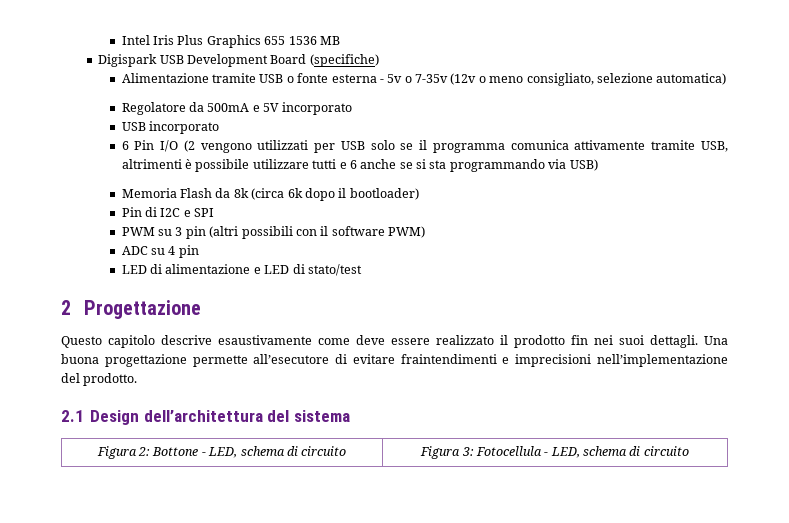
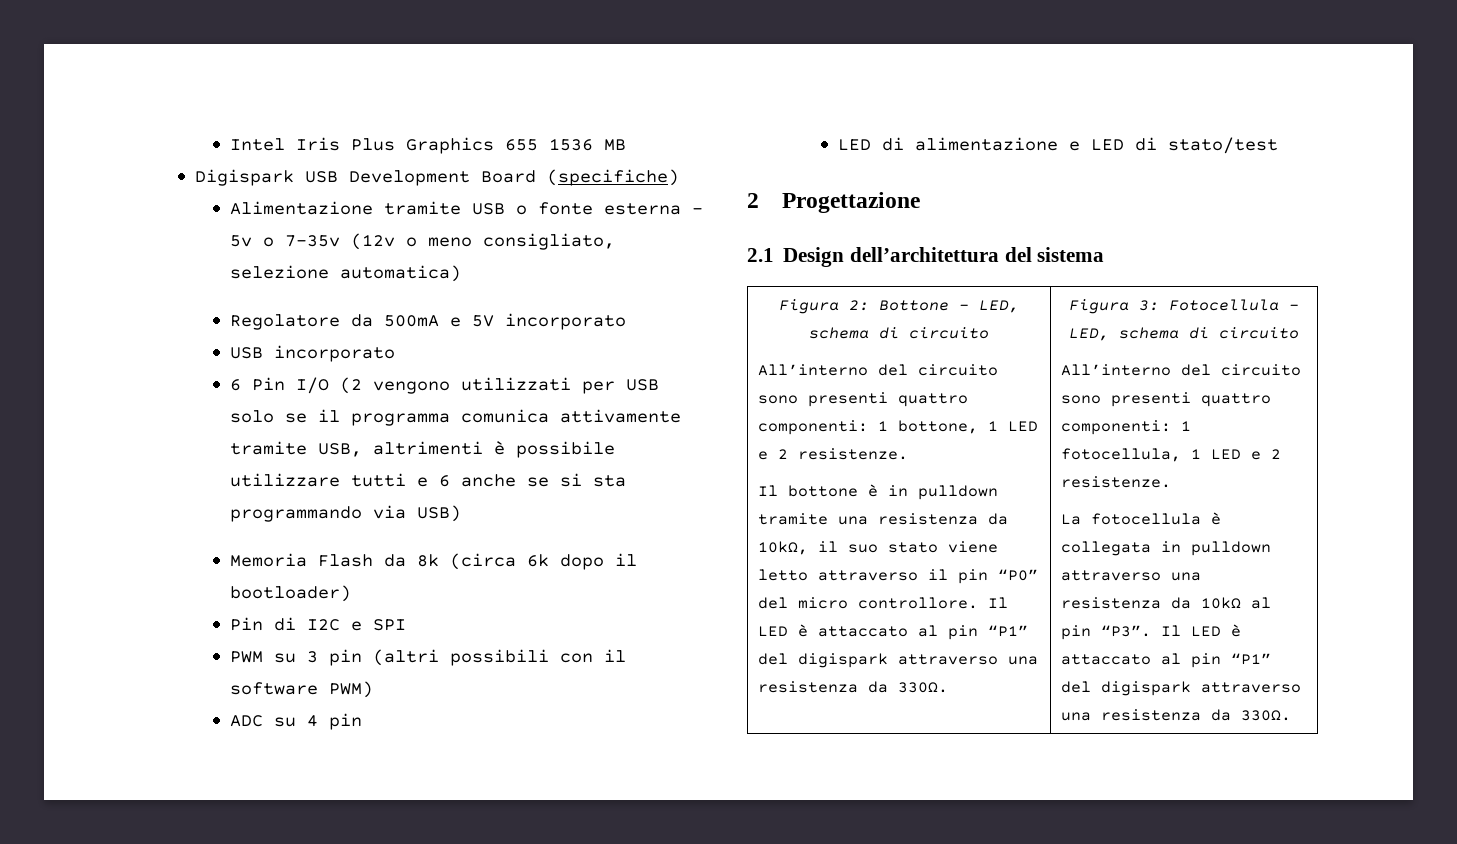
[61,335,728,348] [61,354,728,367] [61,373,138,386] // Questo capitolo descrive esaustivamente come deve essere realizzato il prodotto fin nei suoi dettagli. Una buona progettazione permette all’esecutore di evitare fraintendimenti e imprecisioni nell’implementazione del prodotto. -> (921, 202) none
(347, 451) none -> [758,364,999,376] [758,392,969,407] [758,420,1039,435] [758,448,909,460] [758,484,999,500] [758,513,1009,525] [758,541,999,555] [758,569,1039,584] [758,597,1009,609] [758,624,1029,640] [758,653,1039,668] [758,681,949,693] // All’interno del circuito sono presenti quattro componenti: 1 bottone, 1 LED e 2 resistenze. // Il bottone è in pulldown tramite una resistenza da 10kΩ, il suo stato viene letto attraverso il pin “P0” del micro controllore. Il LED è attaccato al pin “P1” del digispark attraverso una resistenza da 330Ω.
(689, 451) none -> [1061,364,1302,376] [1061,392,1272,407] [1061,420,1192,435] [1061,448,1282,462] [1061,476,1172,488] [1061,512,1222,525] [1061,541,1272,556] [1061,570,1202,581] [1061,597,1272,609] [1061,624,1242,640] [1061,653,1272,668] [1061,681,1302,696] [1061,709,1292,721] // All’interno del circuito sono presenti quattro componenti: 1 fotocellula, 1 LED e 2 resistenze. // La fotocellula è collegata in pulldown attraverso una resistenza da 10kΩ al pin “P3”. Il LED è attaccato al pin “P1” del digispark attraverso una resistenza da 330Ω.

